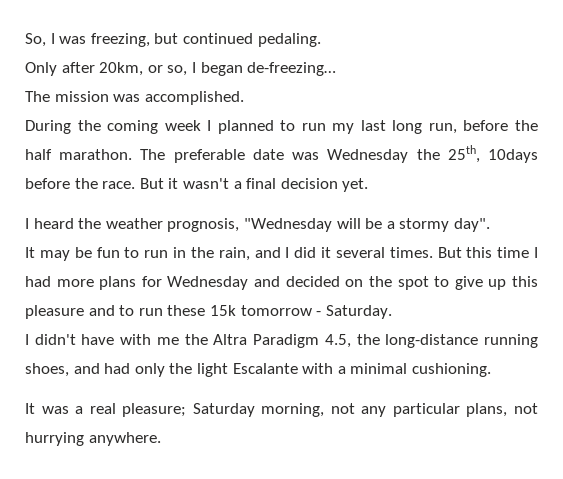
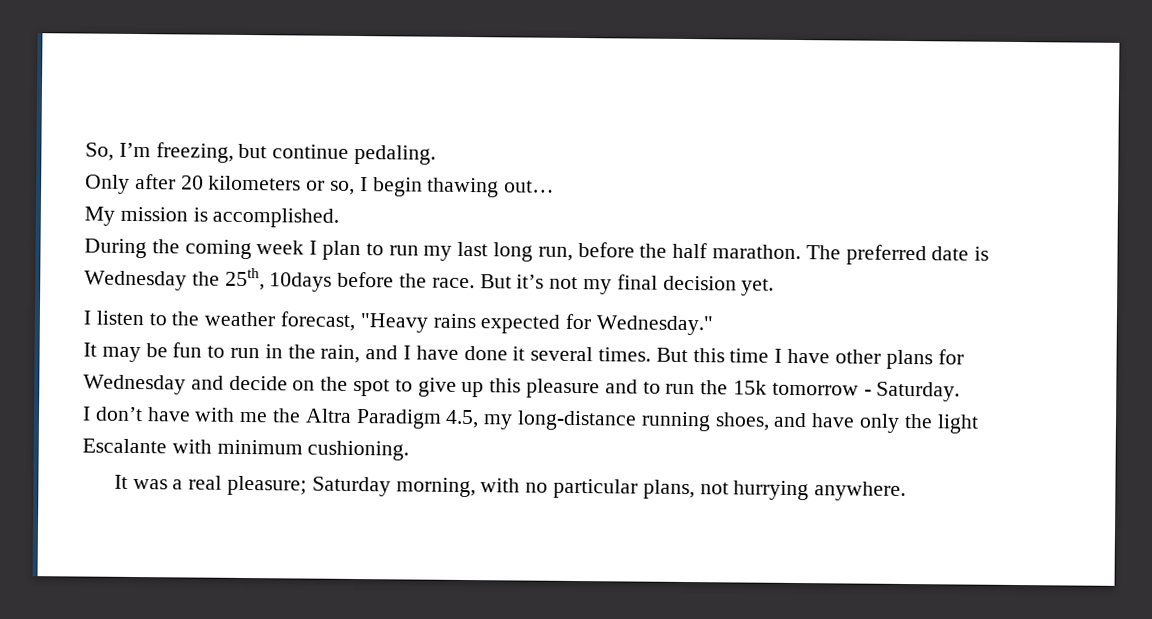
[50,33,87,44] I was -> [118,142,151,158] I’m
[182,33,253,44] continued -> [272,144,350,159] continue
[99,62,144,76] 20km, -> [180,175,302,191] 20 kilometers
[200,62,337,76] [25,91,141,102] began de-freezing… // The mission was -> [372,177,556,198] [84,206,208,226] begin thawing out… // My mission is
[217,120,274,134] planned -> [322,240,362,261] plan
[173,149,320,163] preferable date was -> [845,244,990,266] preferred date is
[168,178,242,189] it wasn't a -> [516,274,613,295] it’s not my
[33,218,490,232] heard the weather prognosis, "Wednesday will be a stormy day". -> [95,310,714,336] listen to the weather forecast, "Heavy rains expected for Wednesday."
[294,247,317,258] did -> [415,345,508,361] have done
[25,276,94,287] had more -> [787,348,881,364] have other
[285,276,340,287] decided -> [228,375,288,391] decide
[167,305,206,316] these -> [700,380,729,395] the
[34,334,76,345] didn't -> [94,406,143,422] don’t
[356,334,380,345] the -> [483,414,514,430] my
[104,363,131,374] had -> [811,413,856,428] have
[337,363,408,374] a minimal -> [216,439,303,455] minimum
[330,403,387,417] not any -> [480,478,549,493] with no

